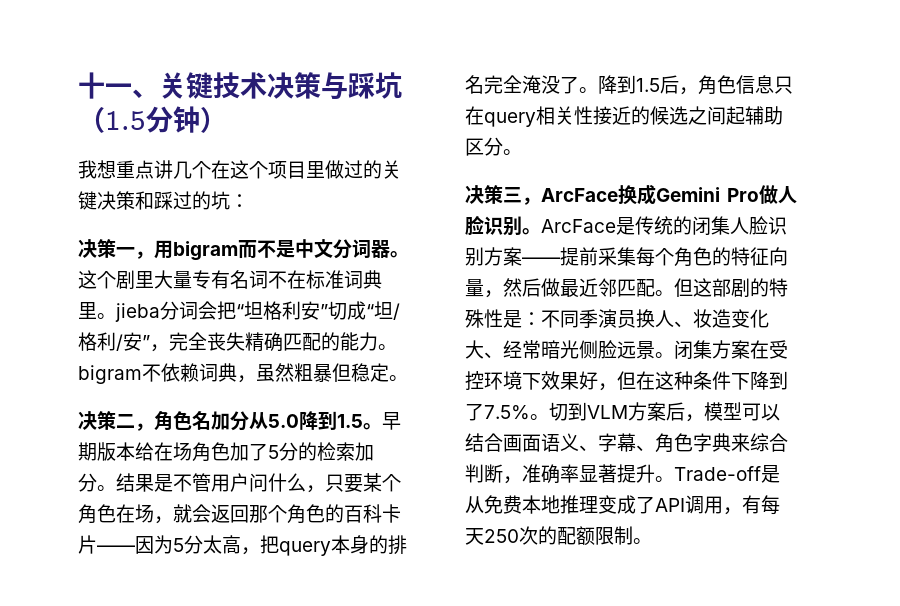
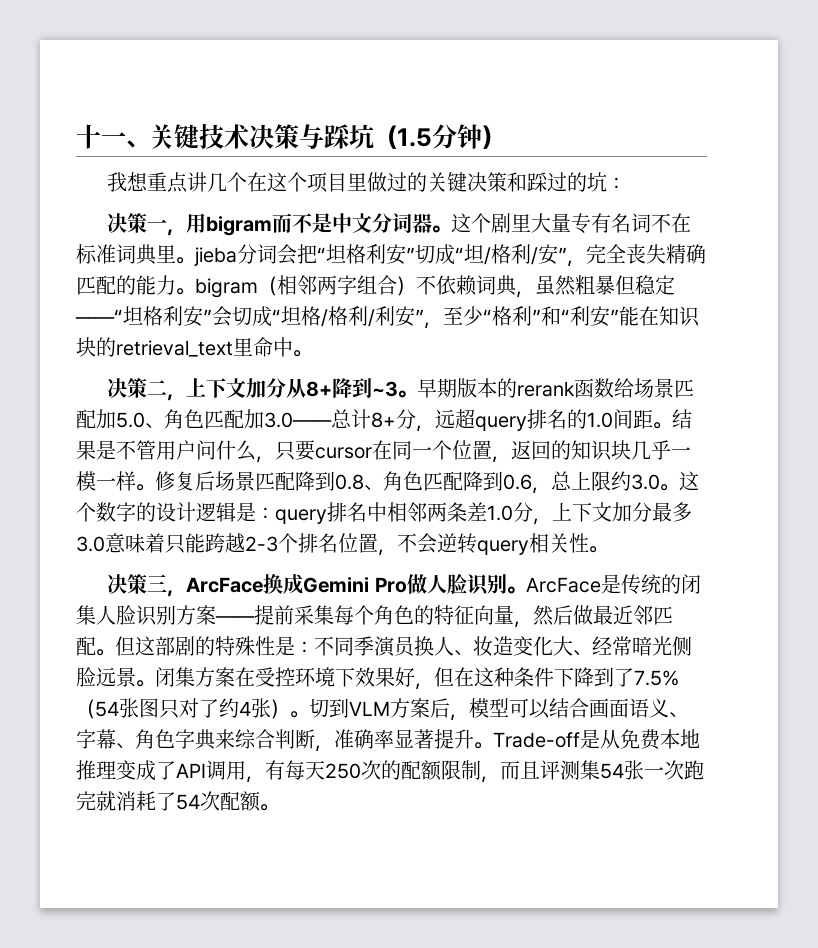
(142, 374) none -> [258,275,416,296] （相邻两字组合）
[389,375,408,381] [78,411,401,431] [78,442,374,462] [78,473,97,492] 。 // 决策二，角色名加分从5.0降到1.5。早期版本给在场角色加了5分的检索加分 -> [75,306,700,329] [76,337,312,357] [107,378,695,401] [76,409,653,432] ——“坦格利安”会切成“坦格/格利/利安”，至少“格利”和“利安”能在知识块的retrieval_text里命中。 // 决策二，上下文加分从8+降到~3。早期版本的rerank函数给场景匹配加5.0、角色匹配加3.0——总计8+分，远超query排名的1.0间距
[363,473,401,492] [78,504,401,524] [78,535,407,556] [465,75,793,95] [465,106,783,127] [465,137,503,156] 某个角色在场，就会返回那个角色的百科卡片——因为5分太高，把query本身的排名完全淹没了。降到1.5后，角色信息只在query相关性接近的候选之间起辅助区分 -> [315,440,691,463] [76,471,699,494] [76,502,692,525] [76,533,589,556] cursor在同一个位置，返回的知识块几乎一模一样。修复后场景匹配降到0.8、角色匹配降到0.6，总上限约3.0。这个数字的设计逻辑是：query排名中相邻两条差1.0分，上下文加分最多3.0意味着只能跨越2-3个排名位置，不会逆转query相关性
(530, 412) none -> [76,698,290,719] （54张图只对了约4张）
(633, 535) none -> [481,760,704,783] [76,791,261,812] ，而且评测集54张一次跑完就消耗了54次配额

